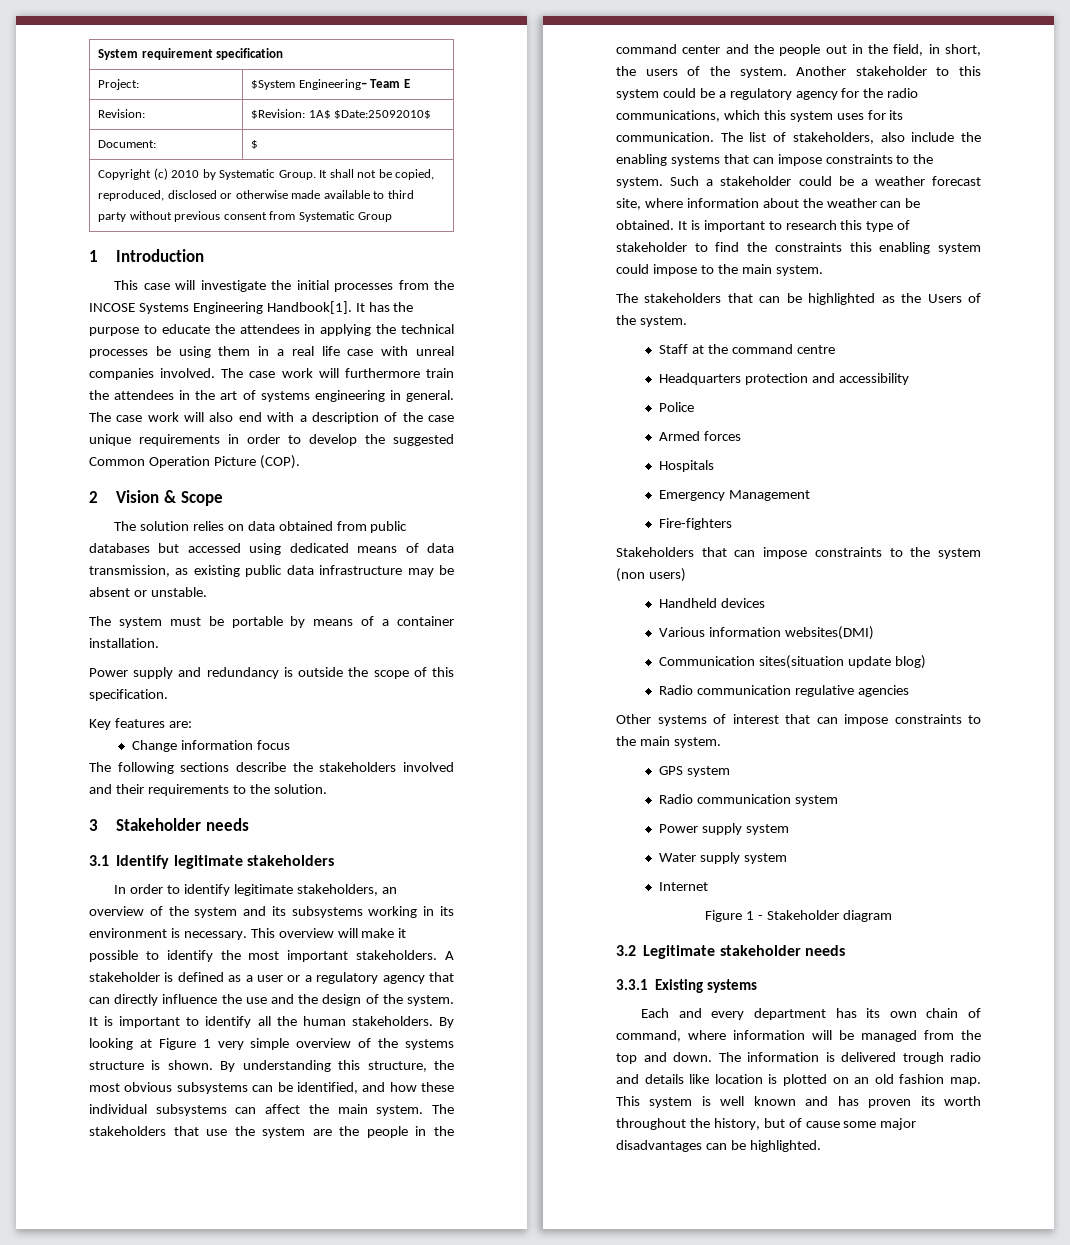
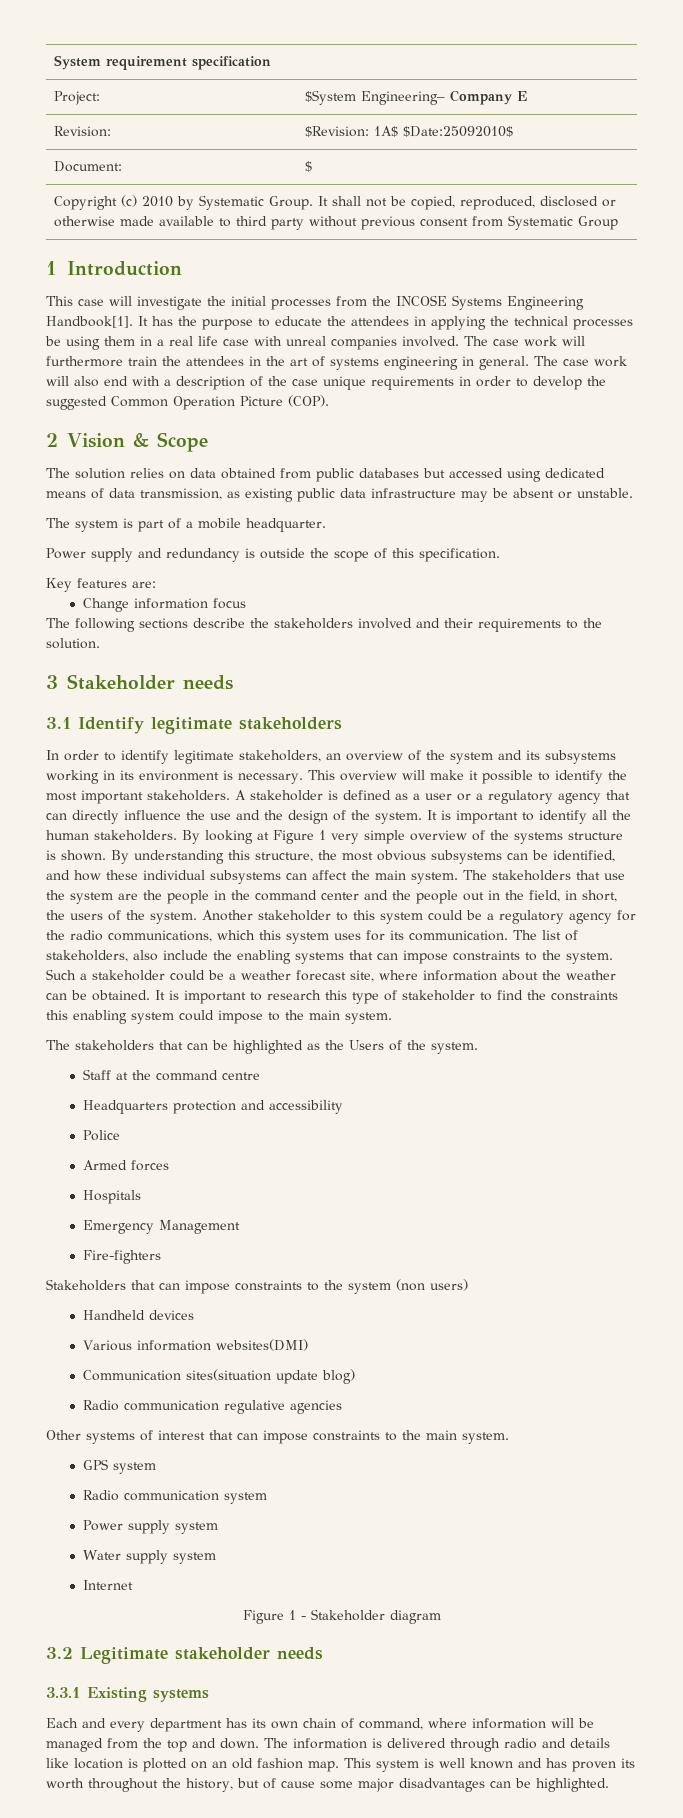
[370,79,401,88] Team -> [449,90,512,105] Company
[169,616,455,628] [89,638,159,648] must be portable by means of a container installation. -> [123,518,326,532] is part of a mobile headquarter.
[902,1052,944,1064] trough -> [450,1738,500,1752] through

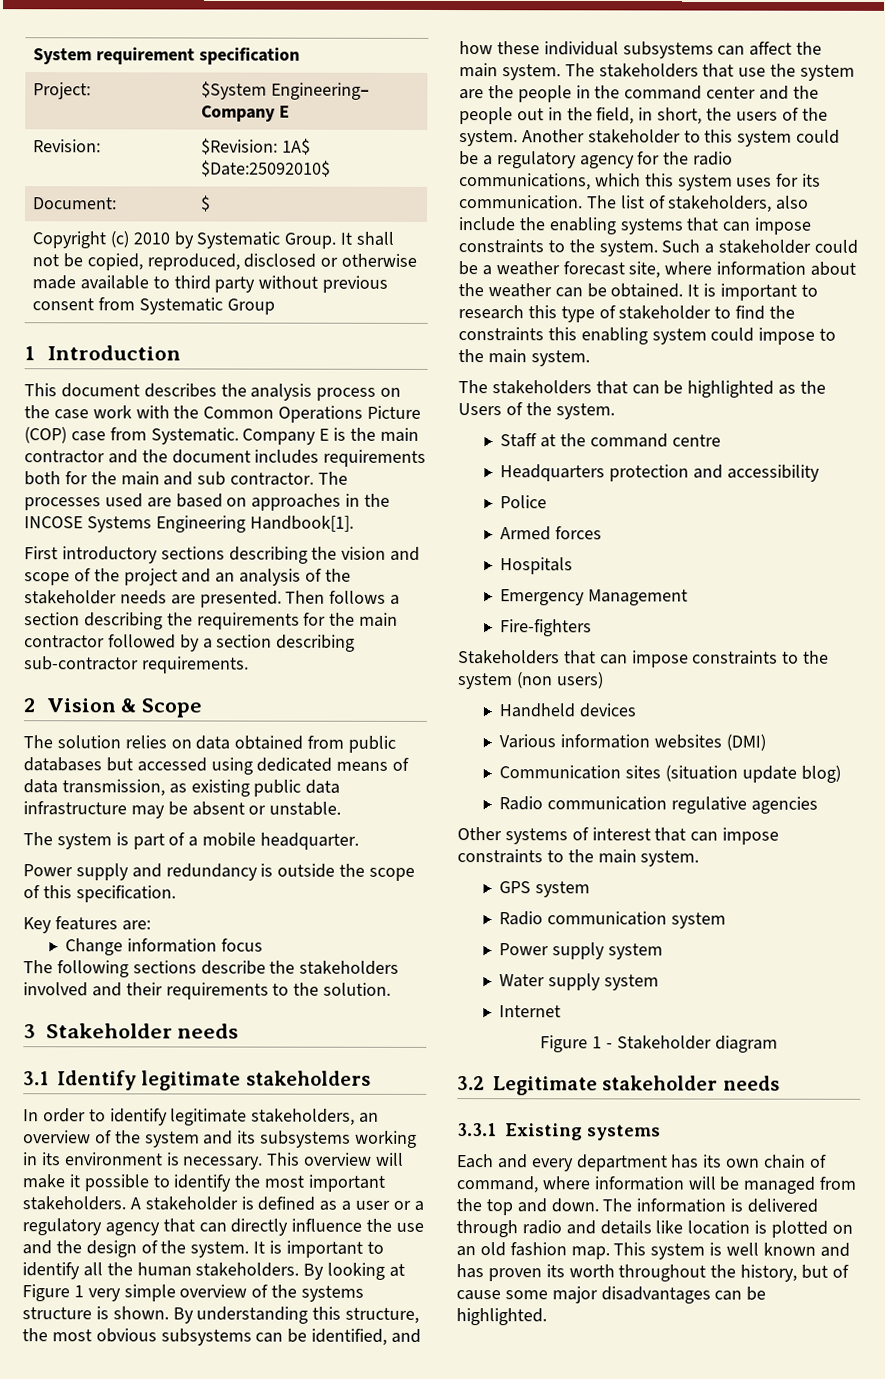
[78,296,367,310] case will investigate the initial processes from -> [60,383,402,401] [24,405,422,423] [24,426,419,445] [24,449,427,467] [24,471,349,486] [24,493,361,511] document describes the analysis process on the case work with the Common Operations Picture (COP) case from Systematic. Company E is the main contractor and the document includes requirements both for the main and sub contractor. The processes used are based on approaches in
[138,316,633,330] [45,336,585,350] [46,356,627,370] [46,376,606,390] [46,395,329,410] It has the purpose to educate the attendees in applying the technical processes be using them in a real life case with unreal companies involved. The case work will furthermore train the attendees in the art of systems engineering in general. The case work will also end with a description of the case unique requirements in order to develop the suggested Common Operation Picture (COP). -> [24,546,421,564] [24,568,351,586] [24,590,401,608] [24,612,399,630] [24,634,356,652] [24,656,249,674] // First introductory sections describing the vision and scope of the project and an analysis of the stakeholder needs are presented. Then follows a section describing the requirements for the main contractor followed by a section describing sub-contractor requirements.
[215,1339,308,1351] websites(DMI) -> [654,733,767,751] websites (DMI)
[185,1369,271,1381] sites(situation -> [625,764,739,782] sites (situation

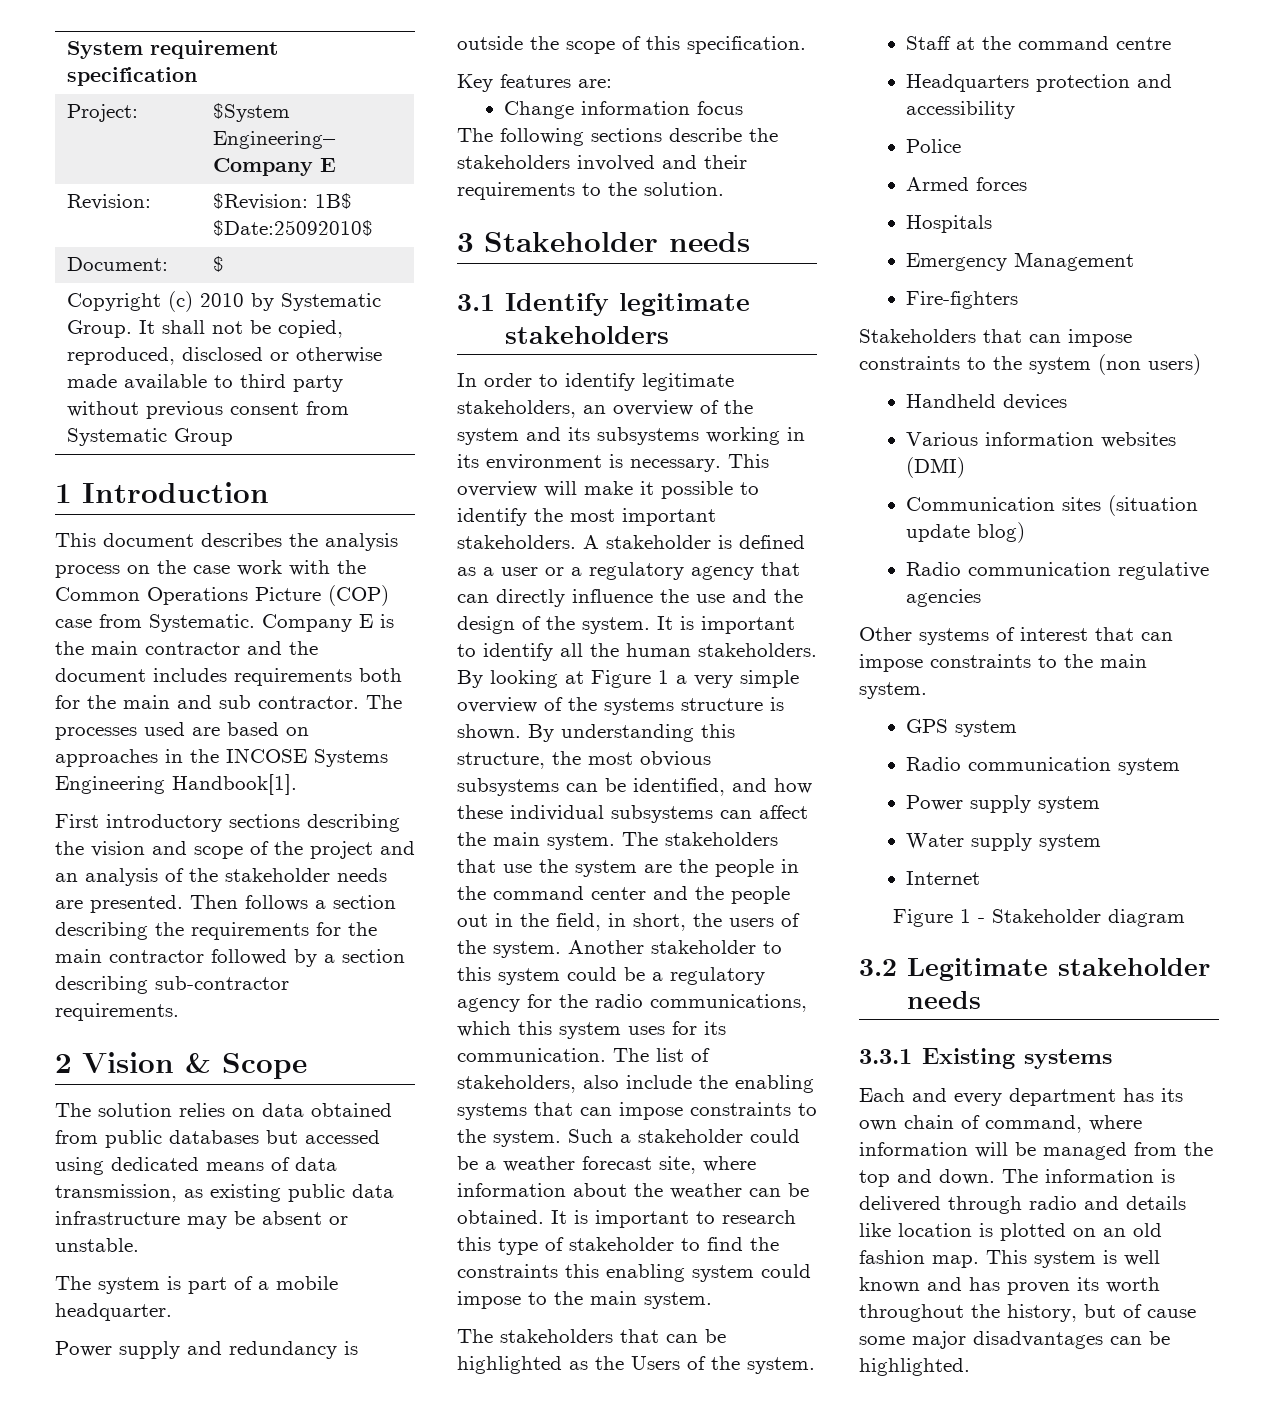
[281,138,311,155] 1A$ -> [314,193,352,209] 1B$
(84, 1291) none -> [676,675,687,684] a

